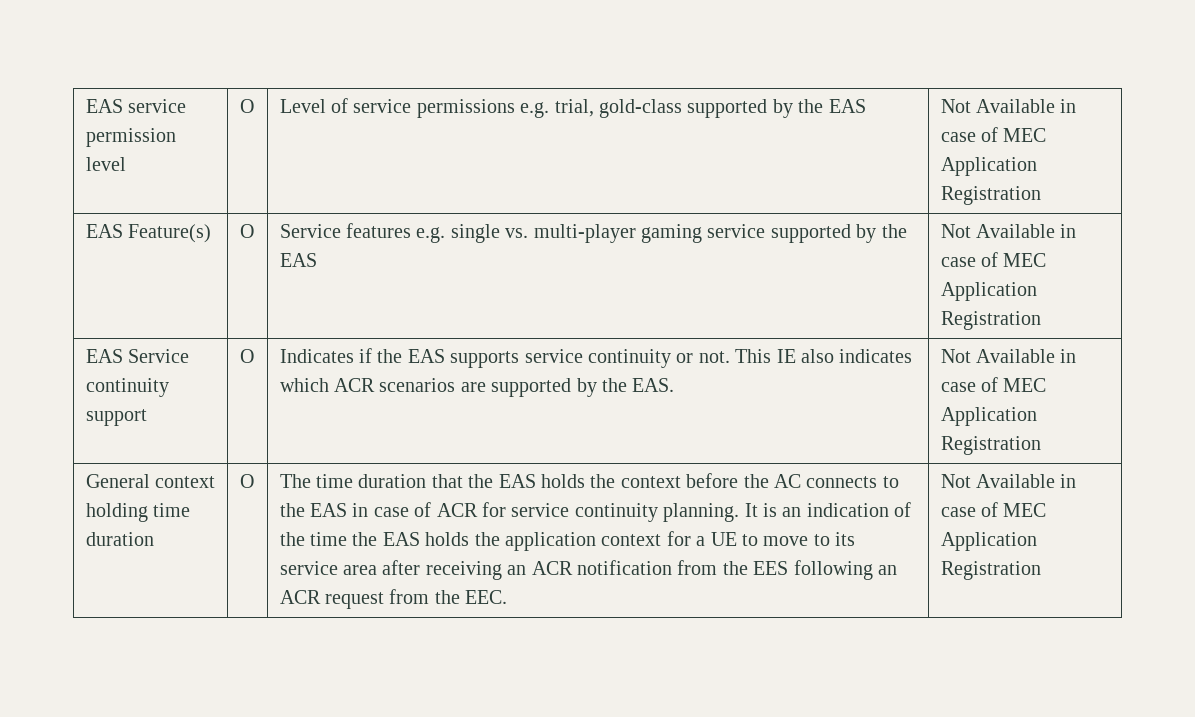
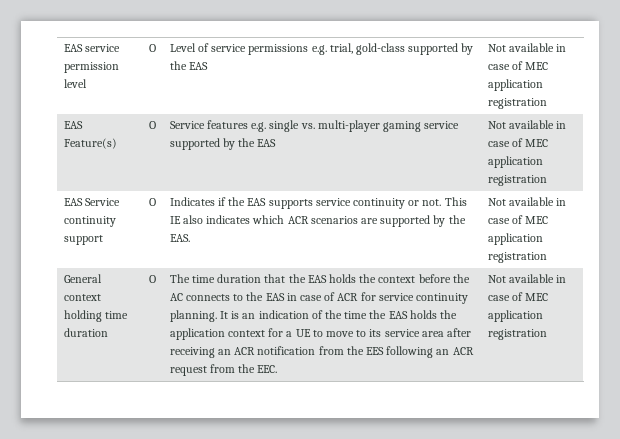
[975,99,1077,113] [940,127,1047,142] [940,157,1037,176] [940,186,1041,205] Available in case of MEC Application Registration -> [508,43,567,52] [487,61,549,70] [487,79,543,91] [487,98,547,109] available in case of MEC application registration
[975,224,1077,238] [940,252,1047,267] [940,282,1037,301] [940,311,1041,330] Available in case of MEC Application Registration -> [508,120,567,129] [487,138,549,147] [487,156,543,168] [487,175,547,186] available in case of MEC application registration
[975,349,1077,363] [940,377,1047,392] [940,407,1037,426] [940,436,1041,455] Available in case of MEC Application Registration -> [508,197,567,206] [487,215,549,224] [487,233,543,245] [487,252,547,263] available in case of MEC application registration
[975,474,1077,488] [940,502,1047,517] [940,532,1037,551] [940,561,1041,580] Available in case of MEC Application Registration -> [508,274,567,283] [487,292,549,301] [487,310,543,322] [487,329,547,340] available in case of MEC application registration

